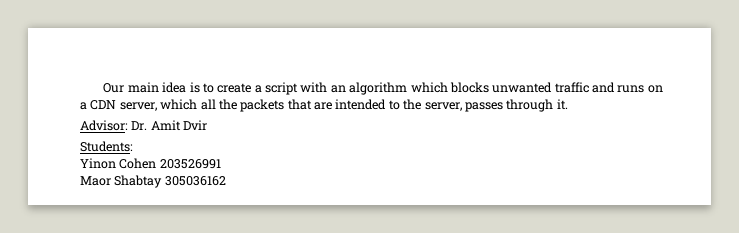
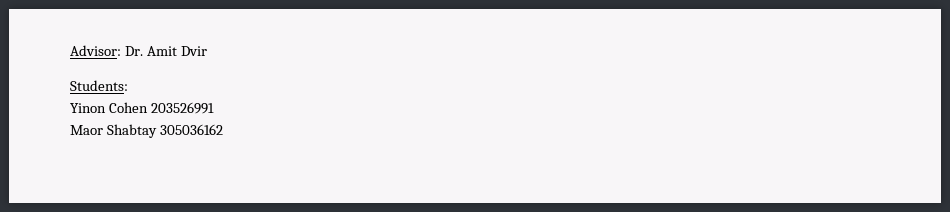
[103,82,663,95] [80,99,568,112] Our main idea is to create a script with an algorithm which blocks unwanted traffic and runs on a CDN server, which all the packets that are intended to the server, passes through it. // -> (70, 50) none

